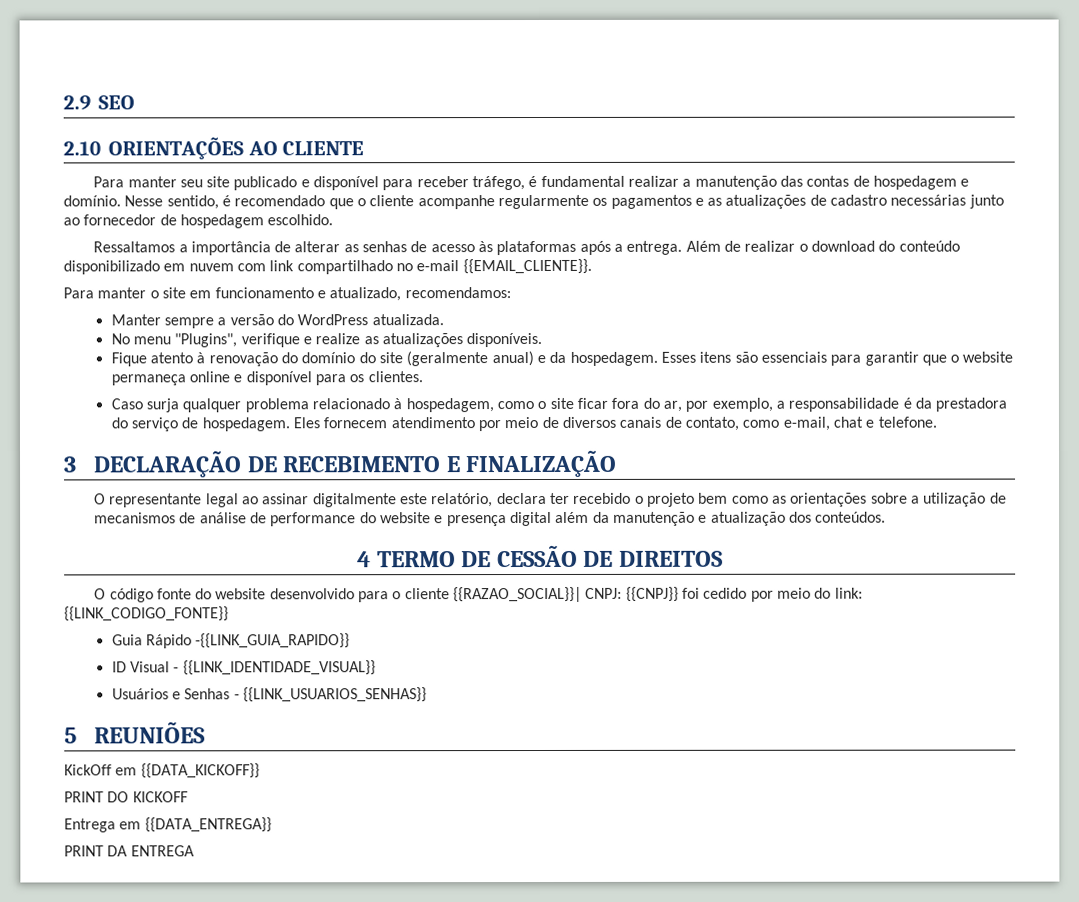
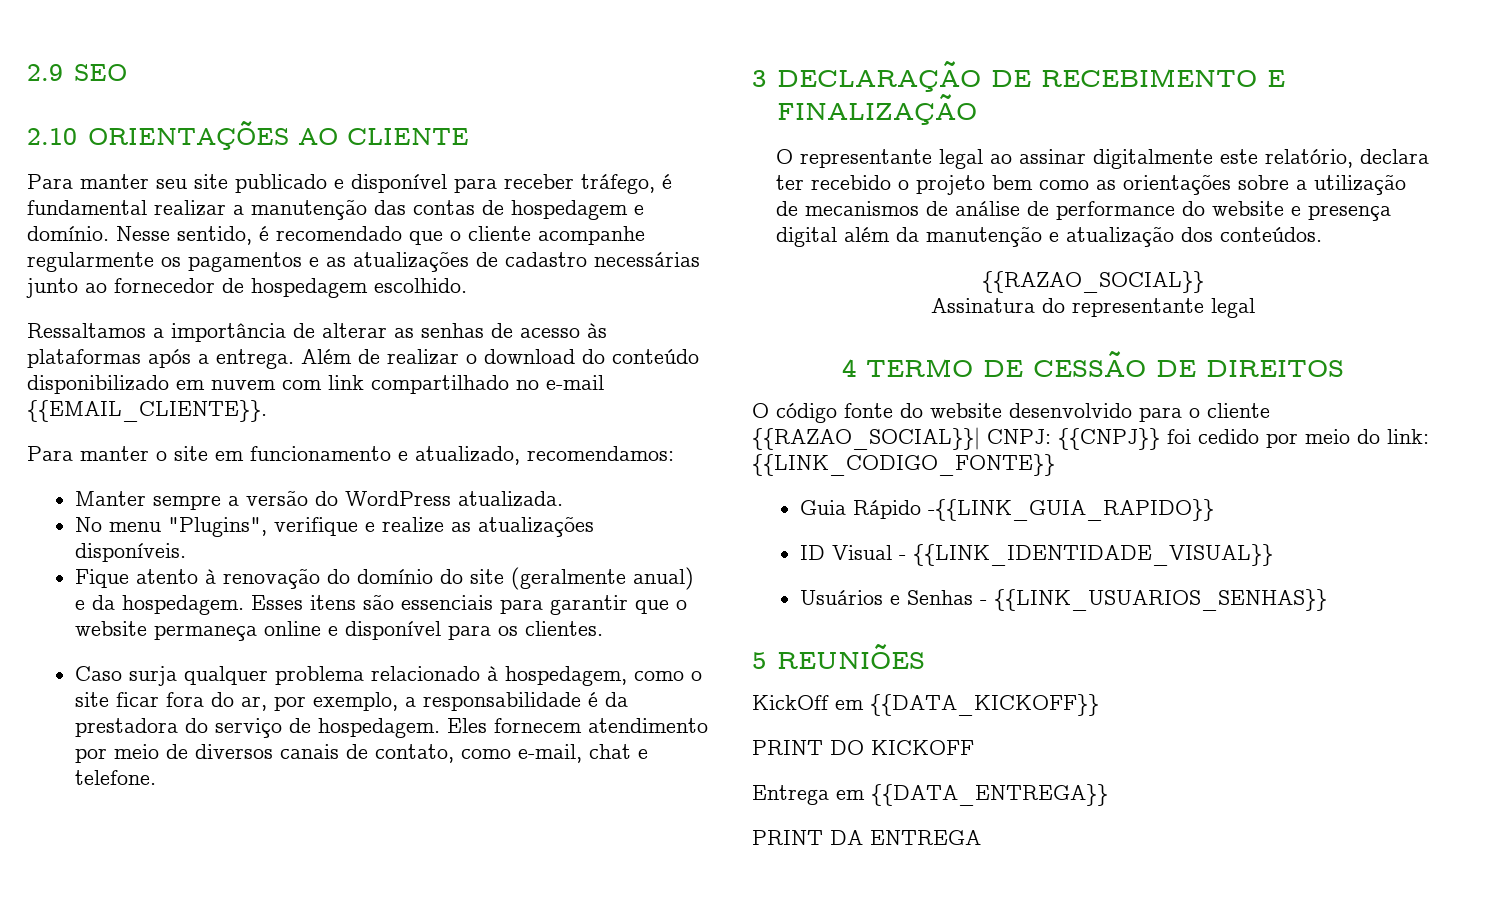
(887, 517) none -> [982,271,1204,293] [931,298,1255,318] // {{RAZAO_SOCIAL}} // Assinatura do representante legal

